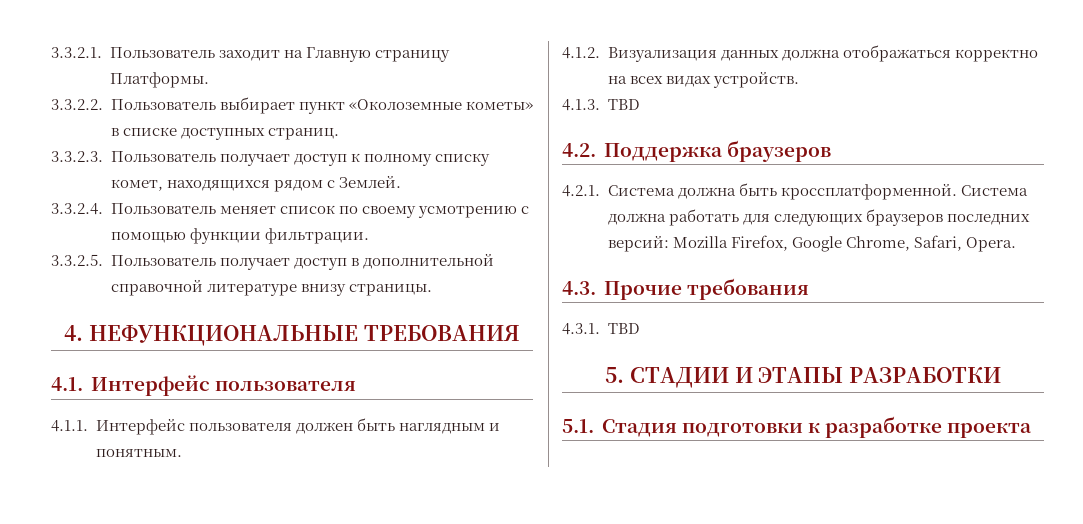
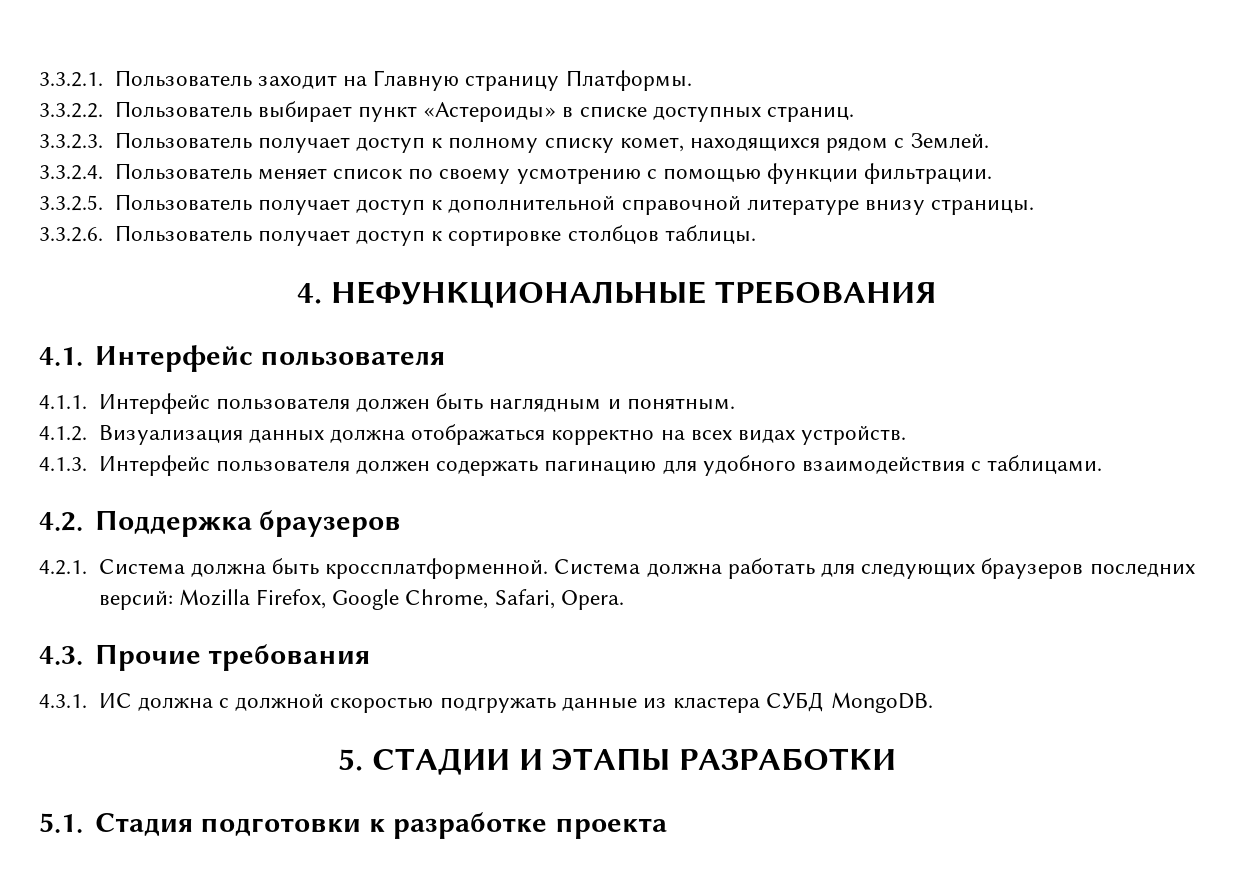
[348,99,533,110] «Околоземные кометы» -> [423,102,557,122] «Астероиды»
[350,258,359,266] в -> [431,200,443,210] к
(432, 290) none -> [39,225,756,246] // 3.3.2.6. Пользователь получает доступ к сортировке столбцов таблицы.
[607,99,640,110] TBD -> [98,455,1103,476] Интерфейс пользователя должен содержать пагинацию для удобного взаимодействия с таблицами.
[607,323,640,334] TBD -> [98,692,933,713] ИС должна с должной скоростью подгружать данные из кластера СУБД MongoDB.

